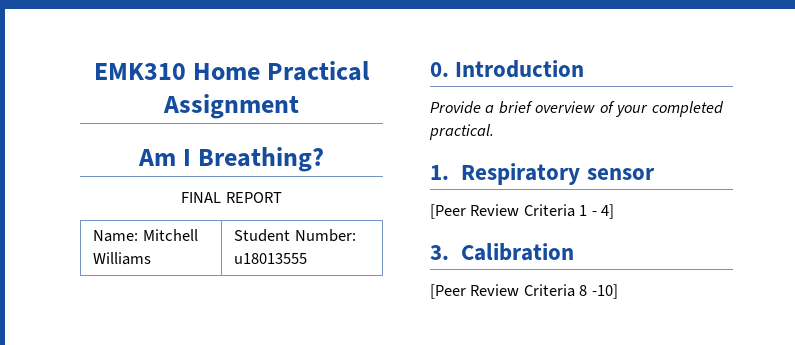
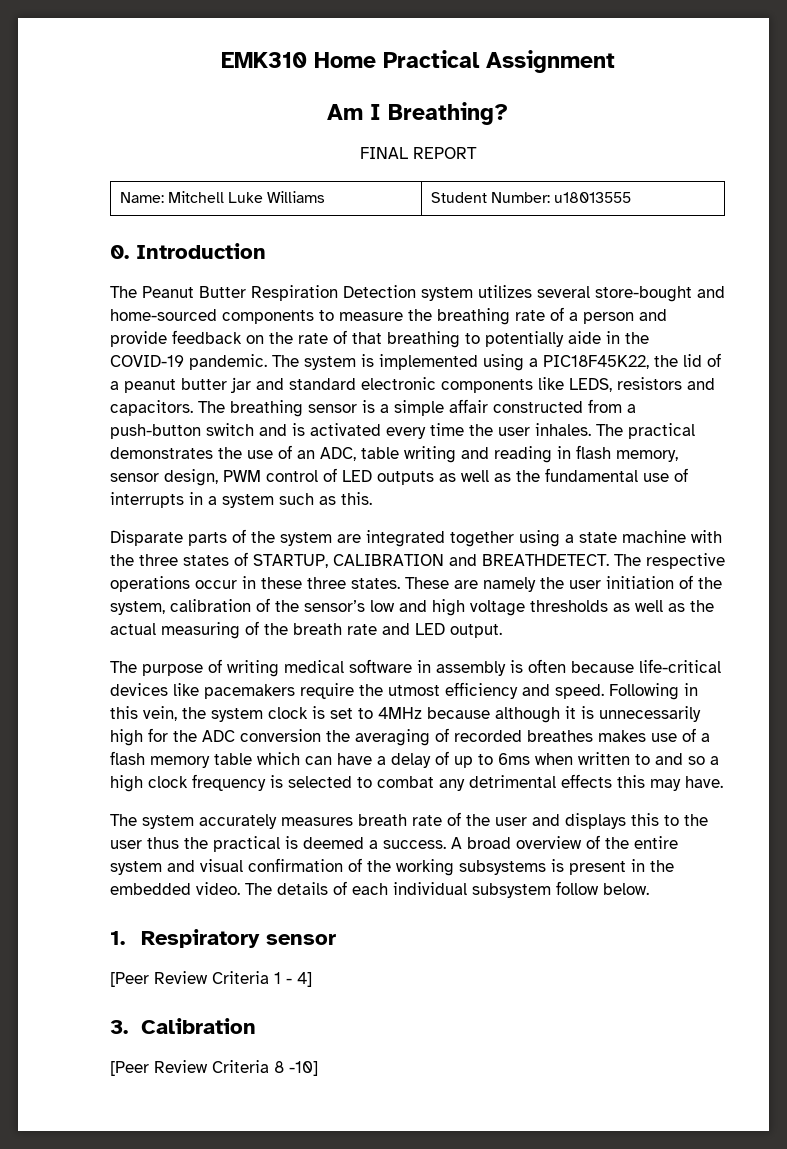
(198, 235) none -> [227,192,263,203] Luke
[430,101,724,117] [429,124,494,140] Provide a brief overview of your completed practical. -> [110,285,725,302] [110,307,667,325] [110,330,649,348] [110,353,721,371] [110,377,715,393] [110,399,636,417] [110,423,695,439] [110,445,678,463] [110,468,688,486] [110,492,372,508] [110,529,722,547] [110,552,725,569] [110,575,722,592] [110,598,714,616] [110,621,502,639] [110,659,721,677] [110,682,698,700] [110,706,701,723] [110,728,710,746] [110,751,719,768] [110,774,723,792] [110,812,708,829] [110,835,678,852] [110,858,674,876] [110,881,649,898] The Peanut Butter Respiration Detection system utilizes several store-bought and home-sourced components to measure the breathing rate of a person and provide feedback on the rate of that breathing to potentially aide in the COVID-19 pandemic. The system is implemented using a PIC18F45K22, the lid of a peanut butter jar and standard electronic components like LEDS, resistors and capacitors. The breathing sensor is a simple affair constructed from a push-button switch and is activated every time the user inhales. The practical demonstrates the use of an ADC, table writing and reading in flash memory, sensor design, PWM control of LED outputs as well as the fundamental use of interrupts in a system such as this. // Disparate parts of the system are integrated together using a state machine with the three states of STARTUP, CALIBRATION and BREATHDETECT. The respective operations occur in these three states. These are namely the user initiation of the system, calibration of the sensor’s low and high voltage thresholds as well as the actual measuring of the breath rate and LED output. // The purpose of writing medical software in assembly is often because life-critical devices like pacemakers require the utmost efficiency and speed. Following in this vein, the system clock is set to 4MHz because although it is unnecessarily high for the ADC conversion the averaging of recorded breathes makes use of a flash memory table which can have a delay of up to 6ms when written to and so a high clock frequency is selected to combat any detrimental effects this may have. // The system accurately measures breath rate of the user and displays this to the user thus the practical is deemed a success. A broad overview of the entire system and visual confirmation of the working subsystems is present in the embedded video. The details of each individual subsystem follow below.

